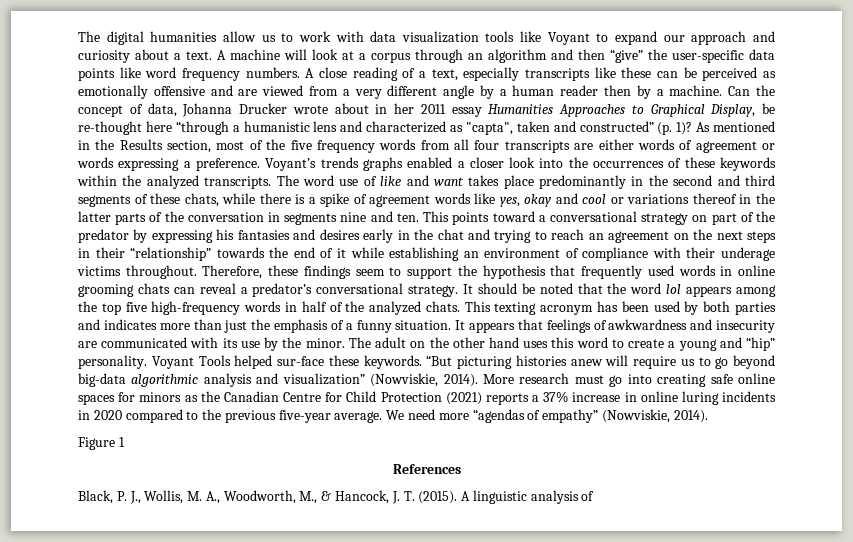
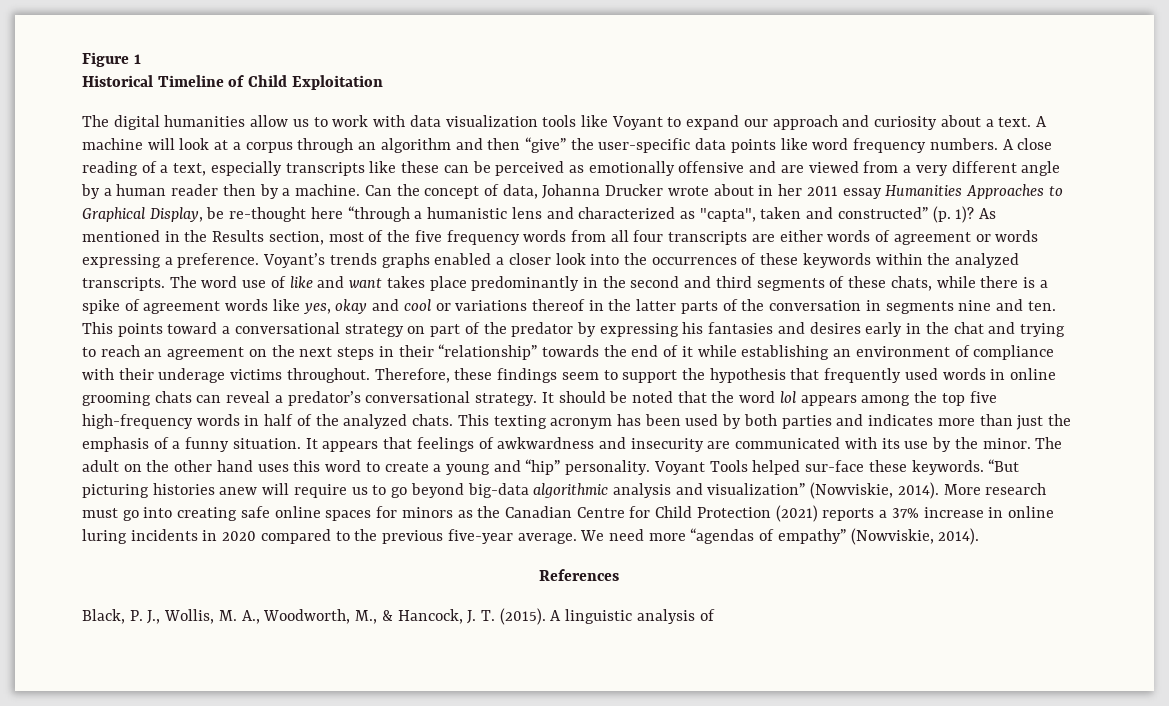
(78, 36) none -> [82,52,141,67] [82,75,383,90] Figure 1 // Historical Timeline of Child Exploitation //
[78,437,125,450] // Figure 1 -> (980, 536) none

